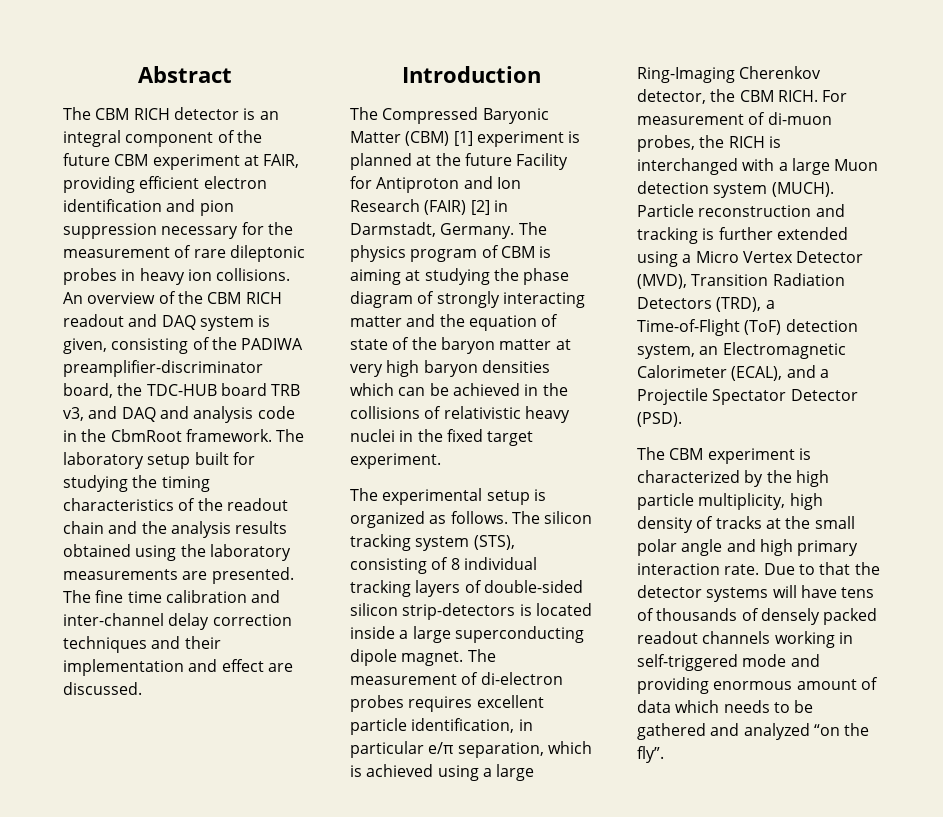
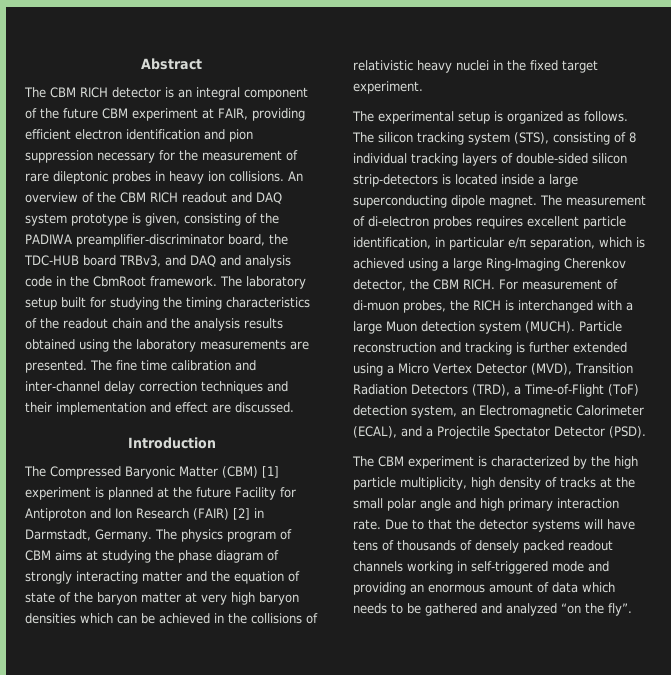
(254, 323) none -> [71,213,128,226] prototype
[271,384,301,396] [63,407,84,421] TRB v3, -> [119,255,161,267] TRBv3,
[539,246,552,258] [350,269,401,285] is aiming -> [55,550,82,561] aims
(709, 685) none -> [410,584,424,593] an

